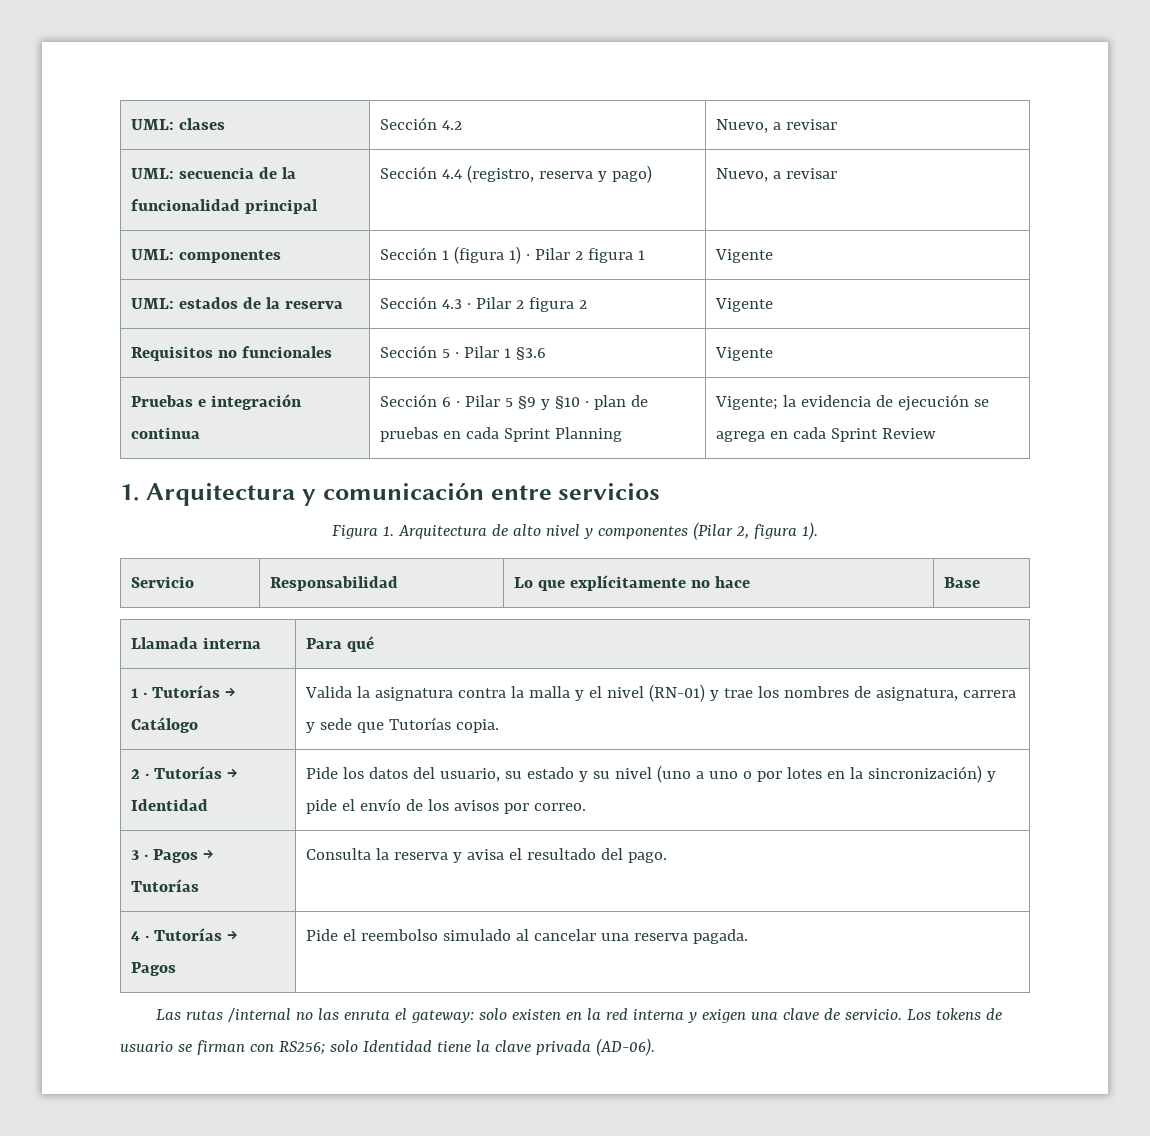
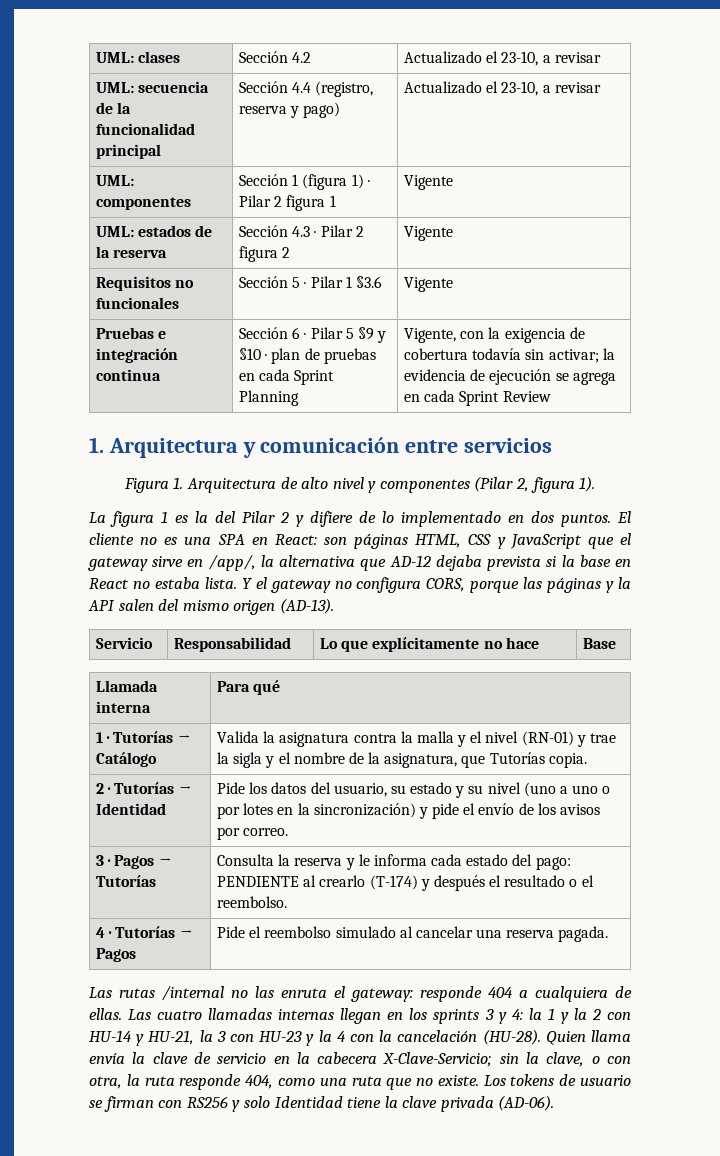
[715,119,768,133] Nuevo, -> [403,51,539,66] Actualizado el 23-10,
[715,168,768,182] Nuevo, -> [403,81,539,96] Actualizado el 23-10,
[714,396,778,410] Vigente; -> [403,327,585,343] [403,348,599,363] Vigente, con la exigencia de cobertura todavía sin activar;
(818, 531) none -> [89,511,631,527] [89,533,632,549] [88,555,631,571] [89,577,631,593] [88,598,334,615] // La figura 1 es la del Pilar 2 y difiere de lo implementado en dos puntos. El cliente no es una SPA en React: son páginas HTML, CSS y JavaScript que el gateway sirve en /app/, la alternativa que AD-12 dejaba prevista si la base en React no estaba lista. Y el gateway no configura CORS, porque las páginas y la API salen del mismo origen (AD-13).
[757,686,1016,701] [305,718,352,733] los nombres de asignatura, carrera y sede -> [216,752,458,768] la sigla y el nombre de la asignatura,
[466,848,667,863] avisa el resultado del pago. -> [358,854,571,870] [216,875,594,891] [216,896,287,908] le informa cada estado del pago: PENDIENTE al crearlo (T-174) y después el resultado o el reembolso.
[479,1008,903,1023] solo existen en la red interna y exigen una clave de servicio. -> [420,986,632,1002] [89,1008,631,1024] [89,1029,631,1046] [89,1052,632,1067] [89,1074,479,1090] responde 404 a cualquiera de ellas. Las cuatro llamadas internas llegan en los sprints 3 y 4: la 1 y la 2 con HU-14 y HU-21, la 3 con HU-23 y la 4 con la cancelación (HU-28). Quien llama envía la clave de servicio en la cabecera X-Clave-Servicio; sin la clave, o con otra, la ruta responde 404, como una ruta que no existe.
[278,1041,325,1055] RS256; -> [186,1096,241,1112] RS256 y

